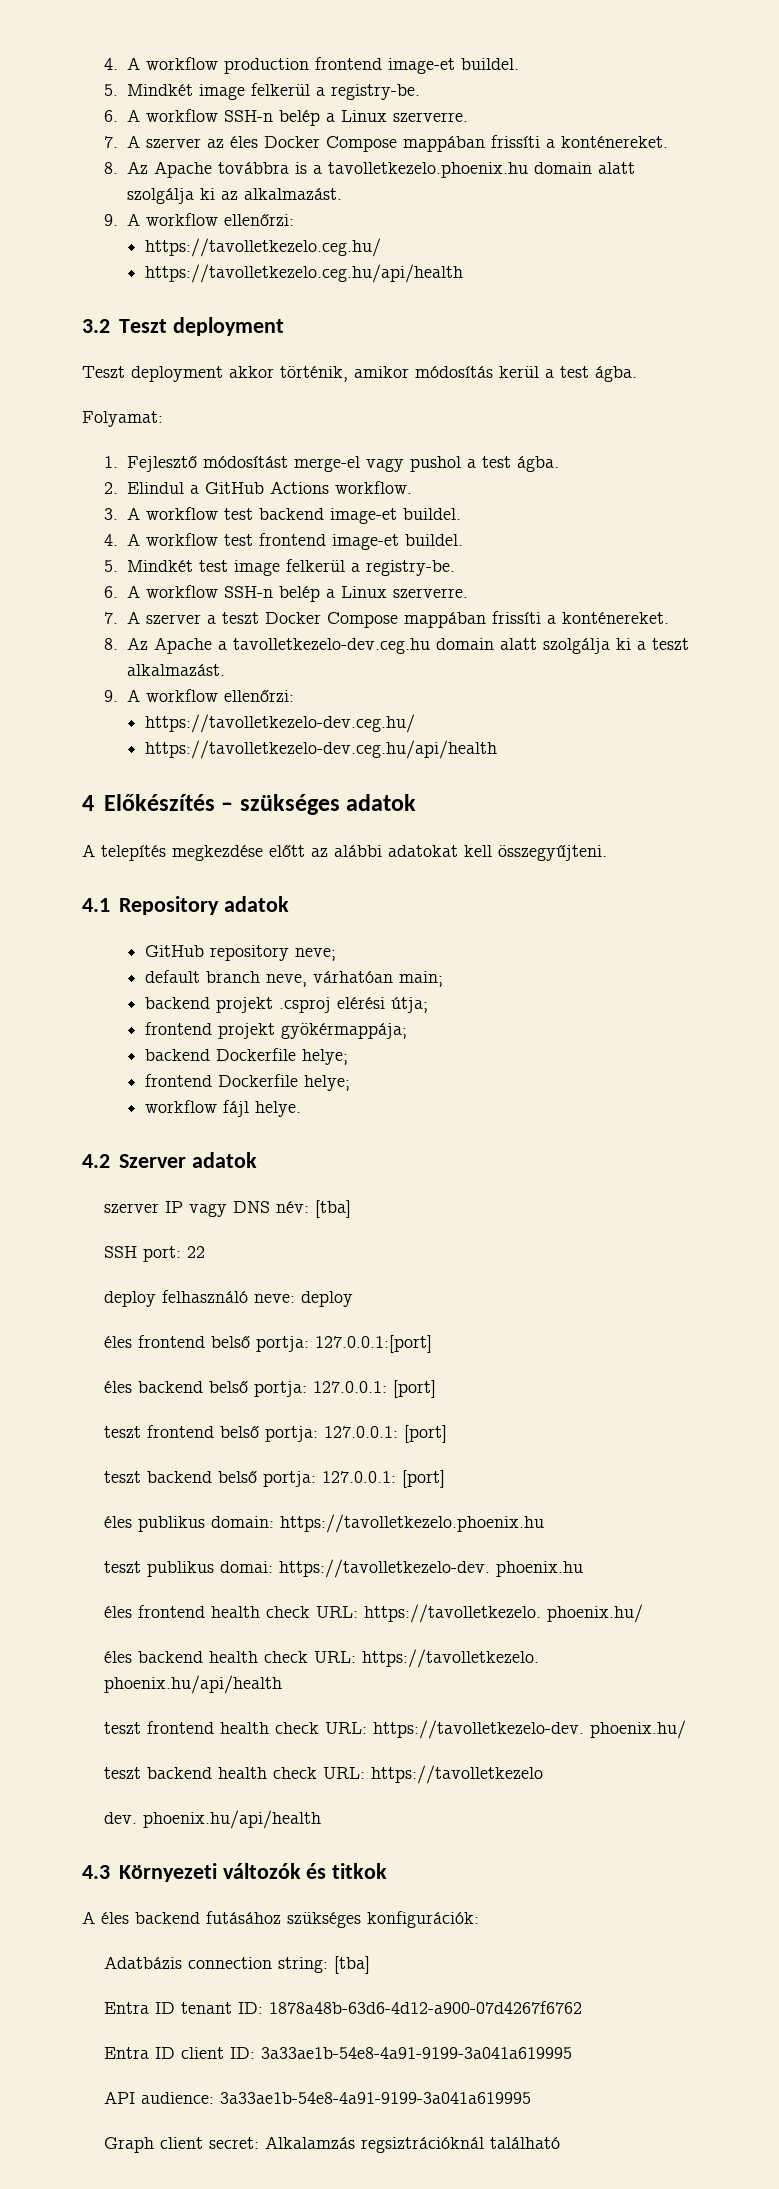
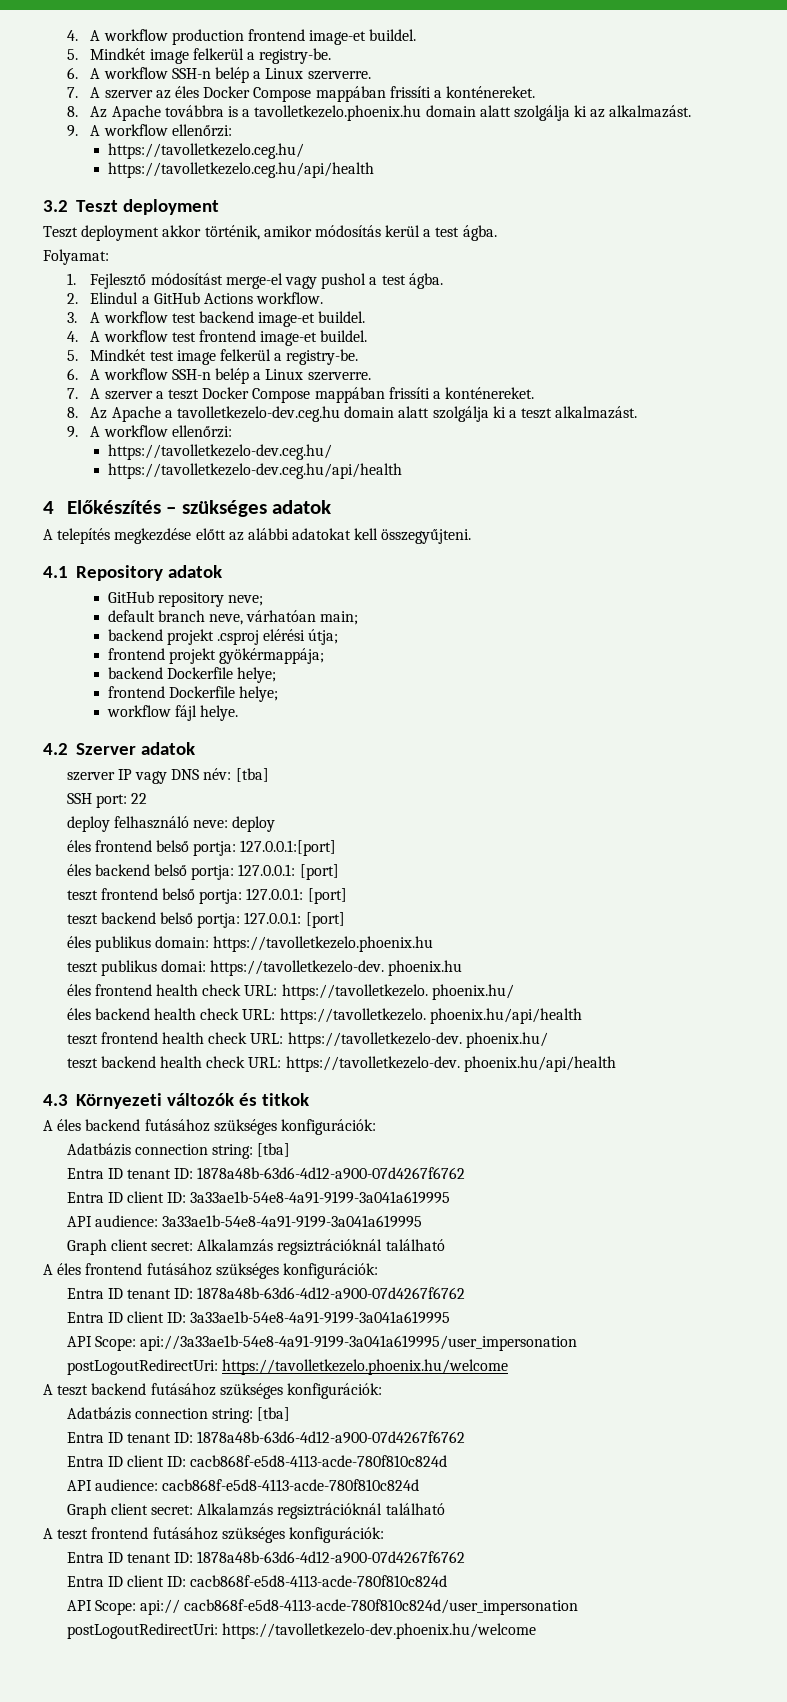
[370,1765,543,1784] [103,1812,137,1824] https://tavolletkezelo // dev. -> [285,1056,460,1072] https://tavolletkezelo-dev.
(560, 2143) none -> [43,1263,378,1279] [66,1287,466,1300] [66,1311,451,1324] [66,1335,578,1351] [66,1359,508,1375] [43,1383,382,1399] [66,1407,291,1423] [66,1431,466,1444] [66,1455,448,1467] [66,1479,420,1491] [66,1503,445,1519] [43,1527,384,1543] [66,1551,466,1564] [66,1575,448,1587] [66,1599,579,1615] [66,1623,536,1639] // A éles frontend futásához szükséges konfigurációk: // Entra ID tenant ID: 1878a48b-63d6-4d12-a900-07d4267f6762 // Entra ID client ID: 3a33ae1b-54e8-4a91-9199-3a041a619995 // API Scope: api://3a33ae1b-54e8-4a91-9199-3a041a619995/user_impersonation // postLogoutRedirectUri: https://tavolletkezelo.phoenix.hu/welcome // A teszt backend futásához szükséges konfigurációk: // Adatbázis connection string: [tba] // Entra ID tenant ID: 1878a48b-63d6-4d12-a900-07d4267f6762 // Entra ID client ID: cacb868f-e5d8-4113-acde-780f810c824d // API audience: cacb868f-e5d8-4113-acde-780f810c824d // Graph client secret: Alkalamzás regsiztrációknál található // A teszt frontend futásához szükséges konfigurációk: // Entra ID tenant ID: 1878a48b-63d6-4d12-a900-07d4267f6762 // Entra ID client ID: cacb868f-e5d8-4113-acde-780f810c824d // API Scope: api:// cacb868f-e5d8-4113-acde-780f810c824d/user_impersonation // postLogoutRedirectUri: https://tavolletkezelo-dev.phoenix.hu/welcome

